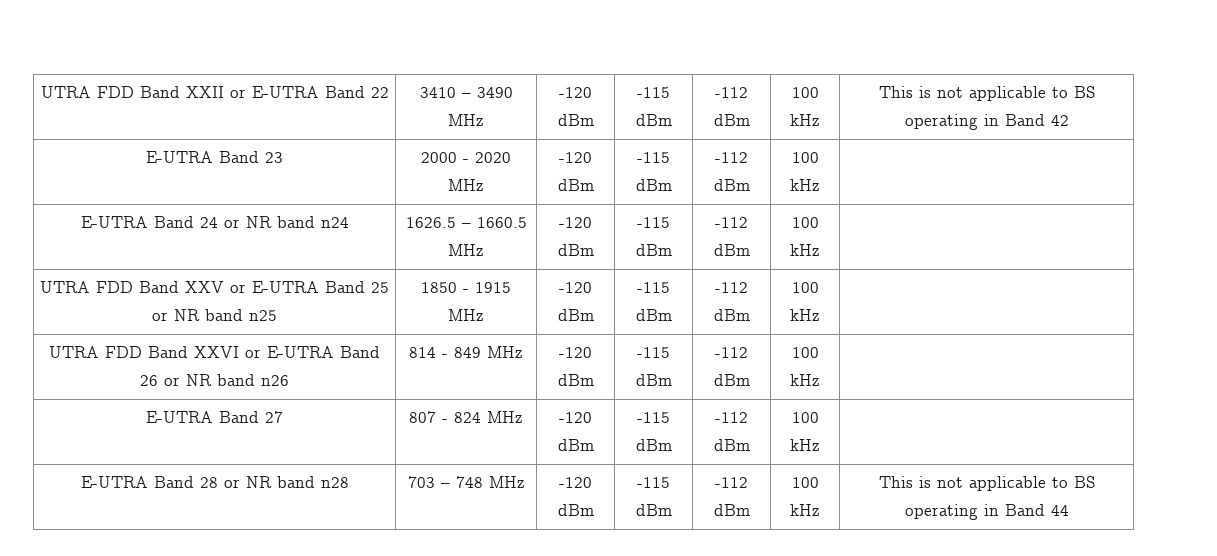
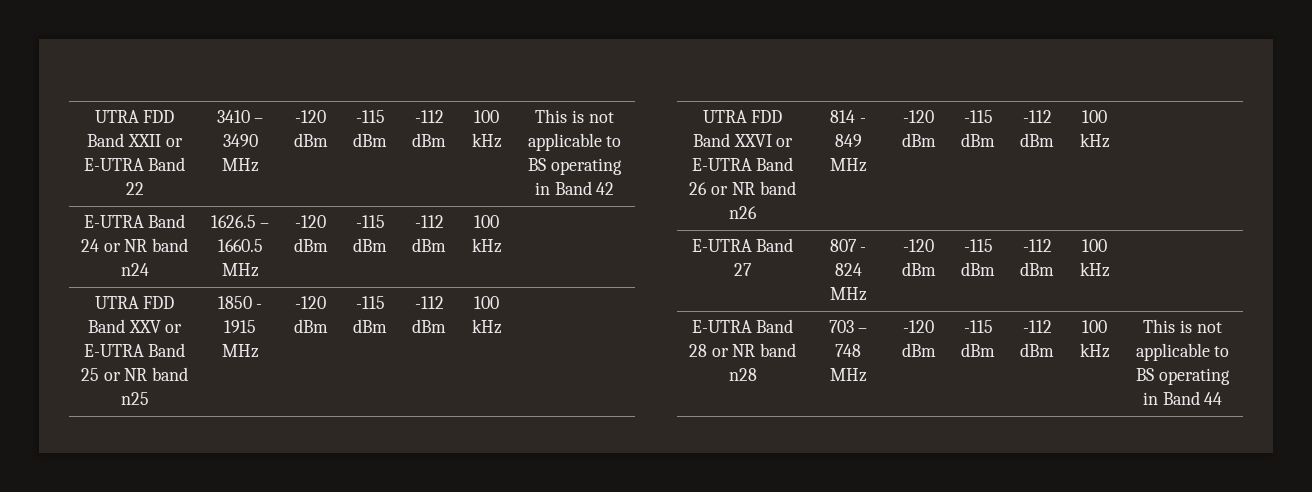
[146,151,283,163] [421,152,511,163] [448,179,484,191] [559,152,592,163] [557,179,594,191] [637,152,670,163] [635,179,672,191] [715,152,748,163] [713,179,750,191] [791,152,819,163] [790,179,820,191] // E-UTRA Band 23 | 2000 - 2020 MHz | -120 dBm | -115 dBm | -112 dBm | 100 kHz | -> (615, 188) none

